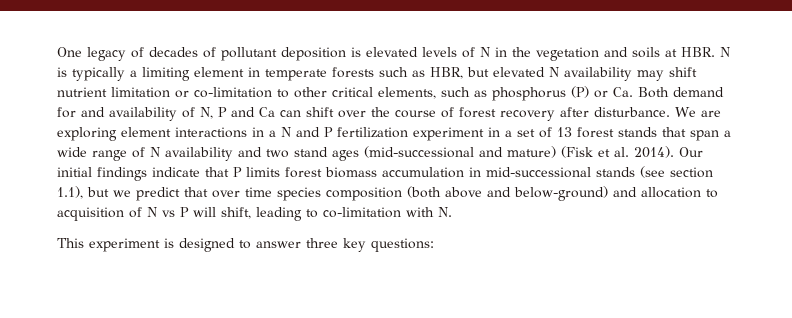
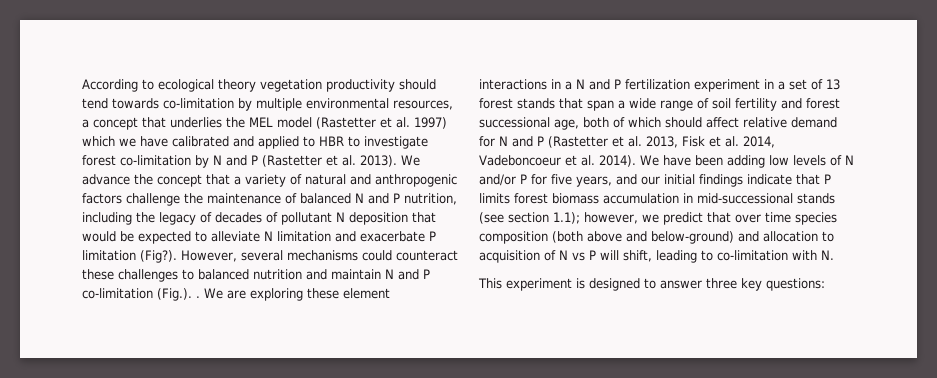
[57,47,82,57] One -> [82,79,436,92] [82,98,453,111] [82,117,447,130] [82,136,428,149] [82,155,420,168] [82,174,457,187] [82,193,457,206] [82,212,155,225] According to ecological theory vegetation productivity should tend towards co-limitation by multiple environmental resources, a concept that underlies the MEL model (Rastetter et al. 1997) which we have calibrated and applied to HBR to investigate forest co-limitation by N and P (Rastetter et al. 2013). We advance the concept that a variety of natural and anthropogenic factors challenge the maintenance of balanced N and P nutrition, including the
[281,47,730,61] [57,67,697,81] [57,86,724,101] [57,107,670,121] deposition is elevated levels of N in the vegetation and soils at HBR. N is typically a limiting element in temperate forests such as HBR, but elevated N availability may shift nutrient limitation or co-limitation to other critical elements, such as phosphorus (P) or Ca. Both demand for and availability of N, P and Ca can shift over the course of forest recovery after disturbance. -> [336,212,436,225] [82,231,436,244] [82,250,458,263] [82,269,430,282] [82,288,200,301] N deposition that would be expected to alleviate N limitation and exacerbate P limitation (Fig?). However, several mechanisms could counteract these challenges to balanced nutrition and maintain N and P co-limitation (Fig.). .
(117, 134) none -> [307,288,339,299] these
[150,146,703,161] N availability and two stand ages (mid-successional and mature) (Fisk et al. 2014). Our -> [712,98,840,111] [479,117,837,130] [479,136,775,148] [479,155,854,168] [479,174,660,187] soil fertility and forest successional age, both of which should affect relative demand for N and P (Rastetter et al. 2013, Fisk et al. 2014, Vadeboncoeur et al. 2014). We have been adding low levels of N and/or P for five years, and our
[57,186,109,199] 1.1), but -> [553,212,638,224] 1.1); however,

